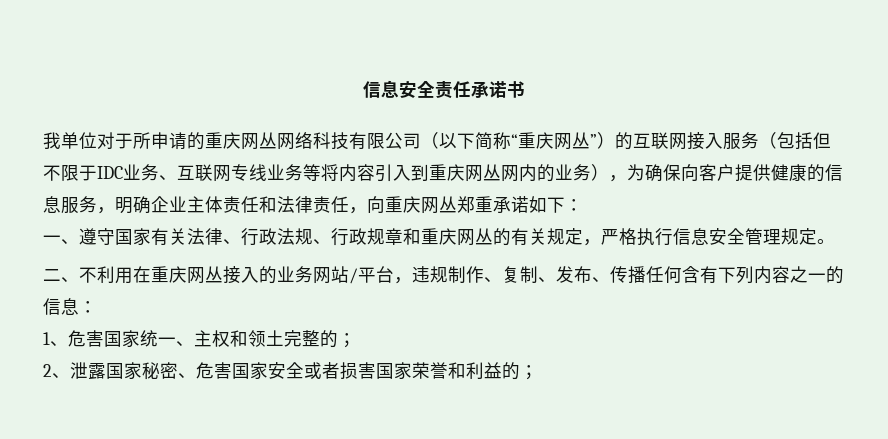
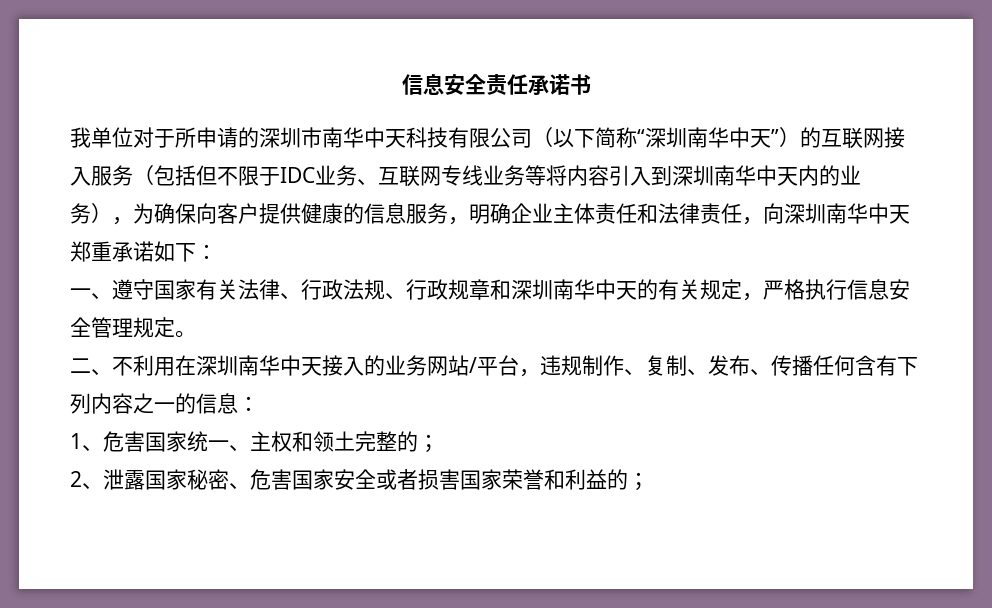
[205,132,313,150] 重庆网丛网络 -> [259,127,406,148] 深圳市南华中天
[518,132,590,150] 重庆网丛 -> [645,127,771,148] 深圳南华中天
[429,164,519,182] 重庆网丛网 -> [672,165,798,186] 深圳南华中天
[385,196,457,214] 重庆网丛 -> [784,203,910,224] 深圳南华中天
[421,228,493,246] 重庆网丛 -> [511,279,637,300] 深圳南华中天
[151,266,223,284] 重庆网丛 -> [196,355,322,376] 深圳南华中天

